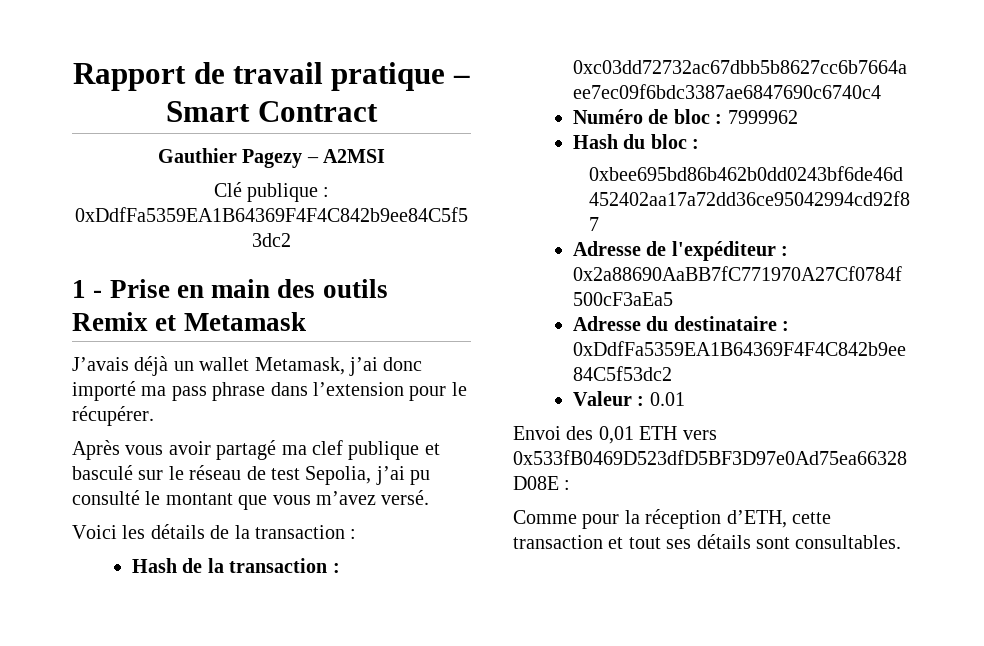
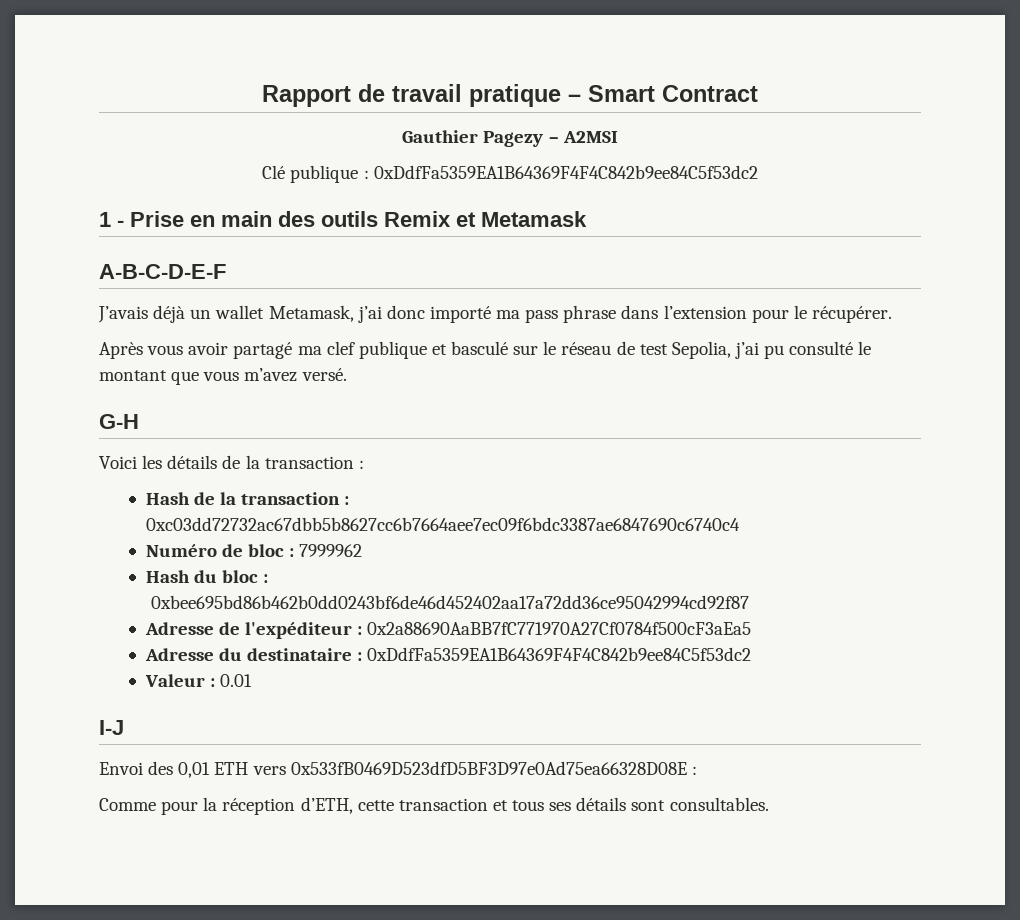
(306, 321) none -> [99,264,226,279] // A-B-C-D-E-F
(430, 497) none -> [99,414,139,429] // G-H
(685, 399) none -> [99,720,124,735] // I-J
[628,537,661,549] tout -> [512,800,545,811] tous

